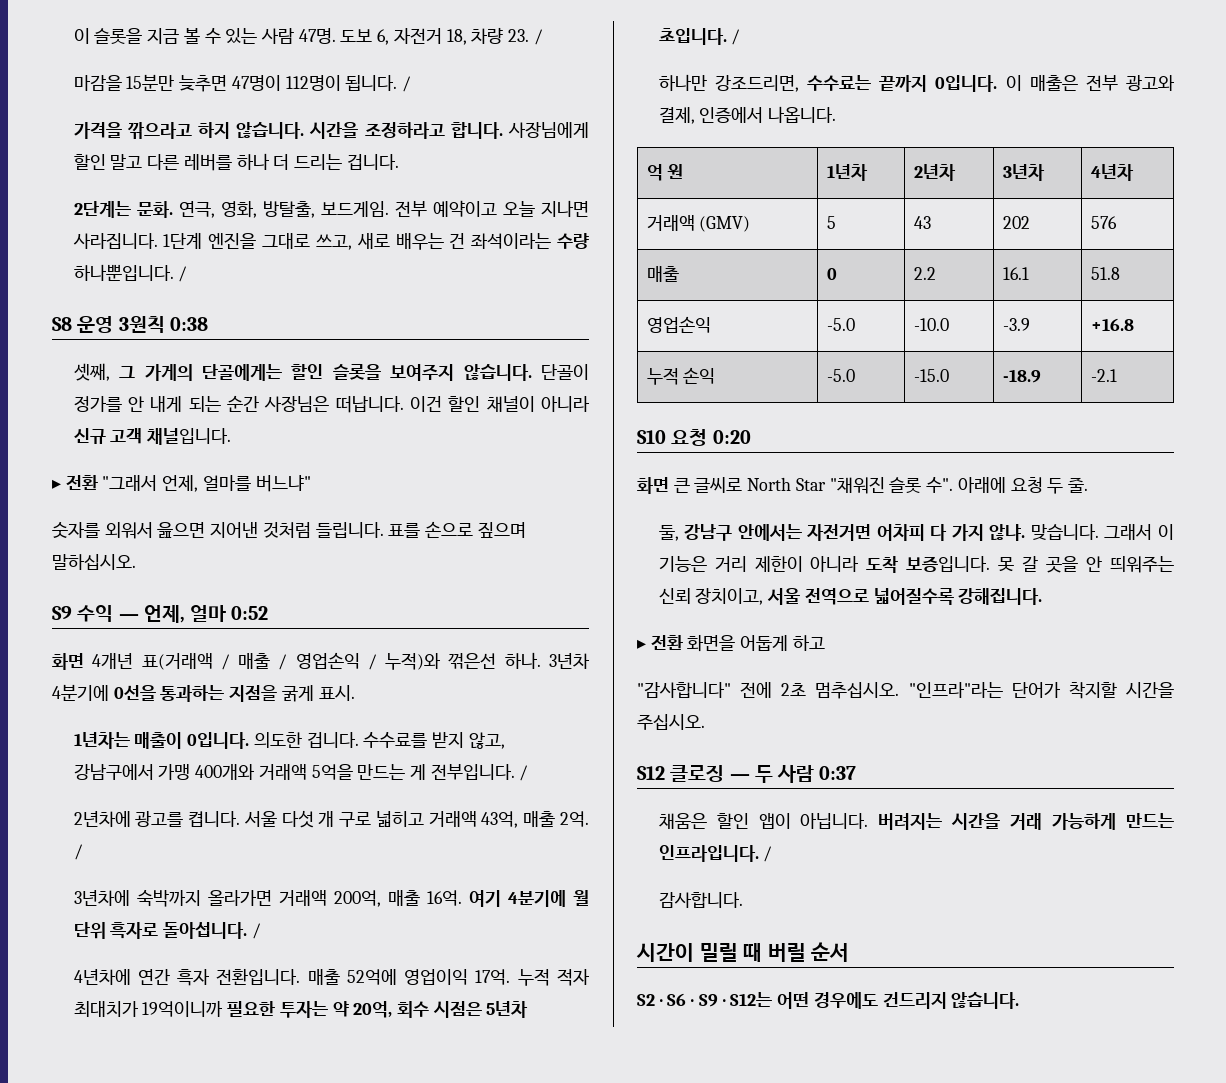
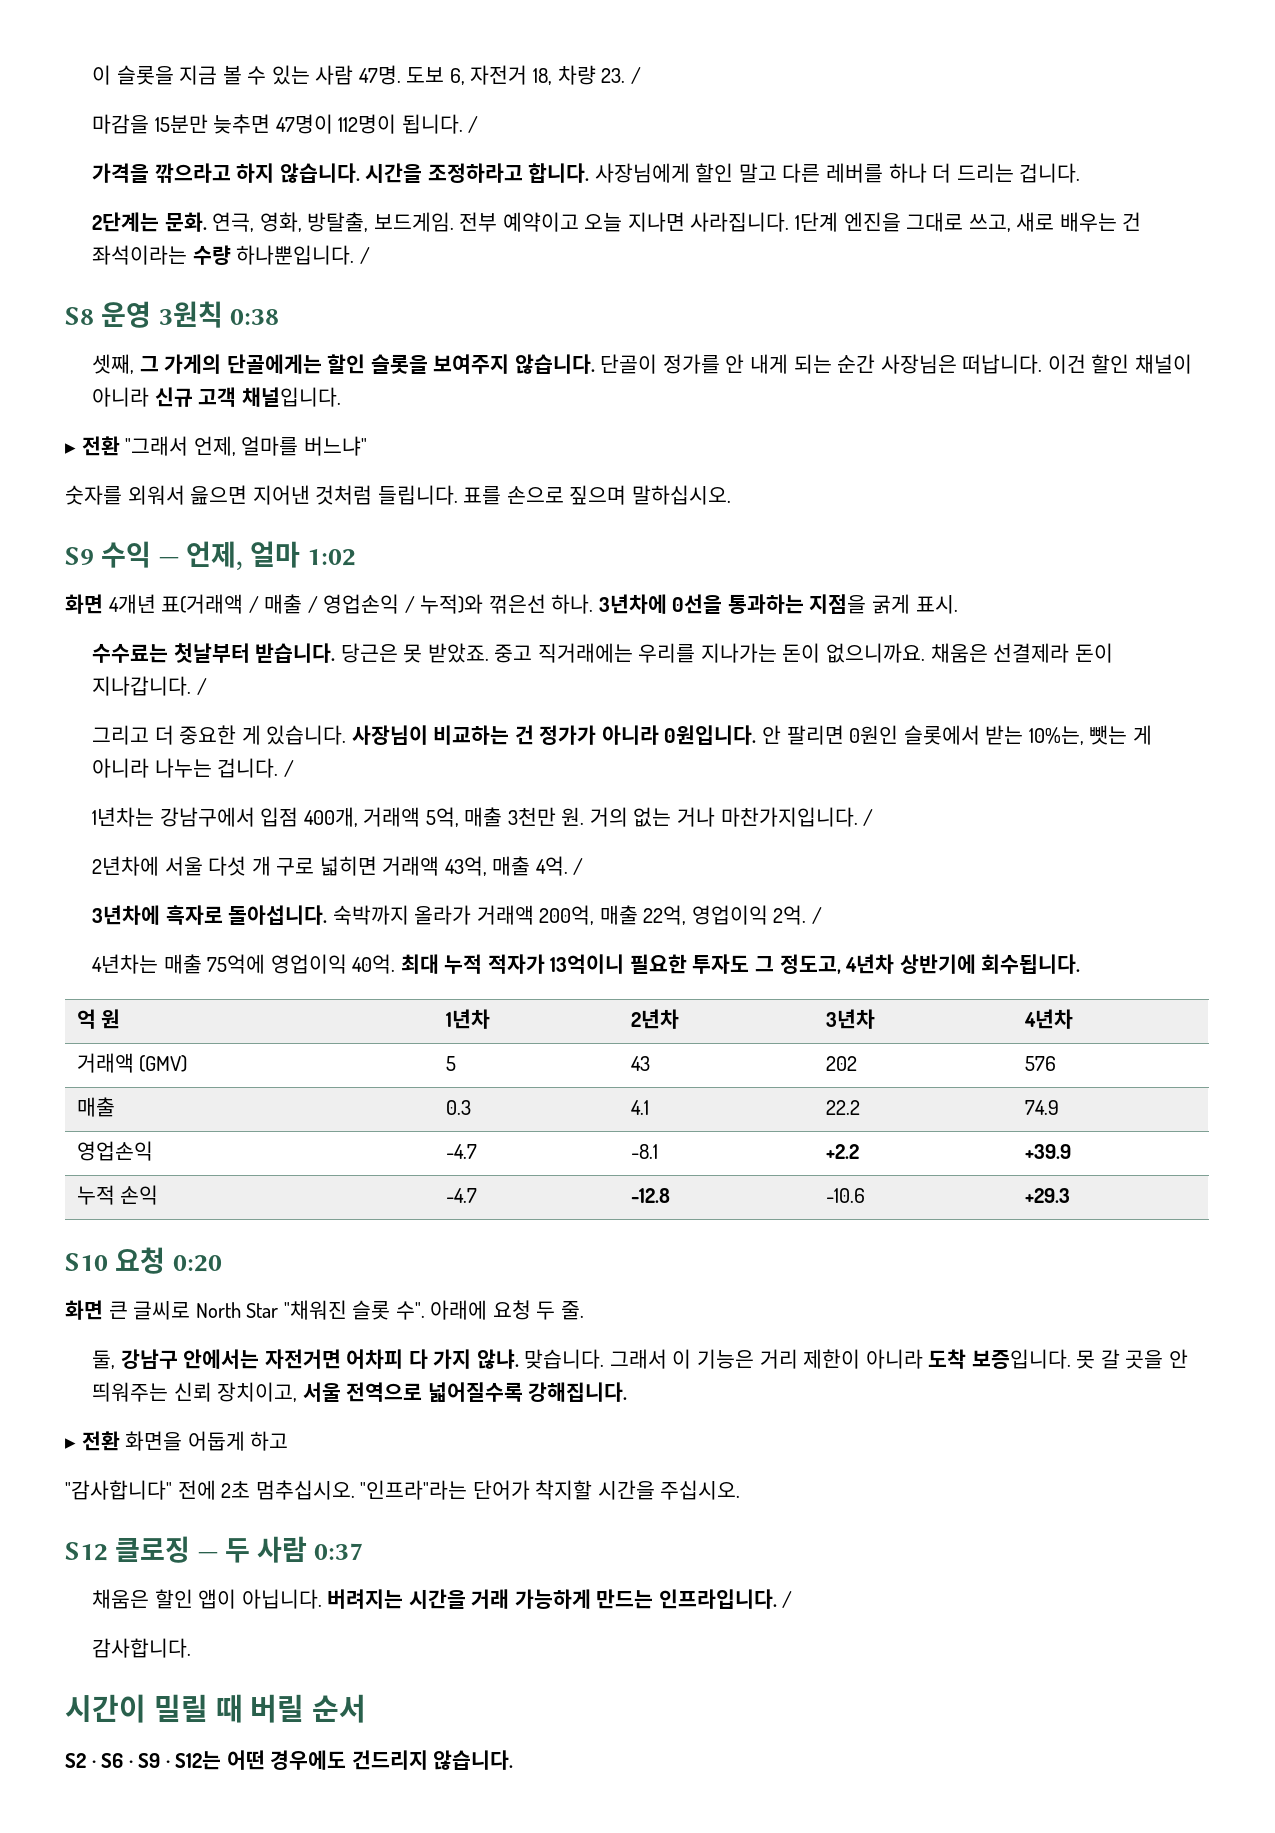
[231,606,269,620] 0:52 -> [307,549,357,566] 1:02
[549,653,590,669] [52,684,109,701] 3년차 4분기에 -> [598,594,667,614] 3년차에
[73,732,505,749] [73,764,515,780] 1년차는 매출이 0입니다. 의도한 겁니다. 수수료를 받지 않고, 강남구에서 가맹 400개와 거래액 5억을 만드는 게 전부입니다. -> [92,643,1113,663] [92,676,207,696] [92,725,1152,745] [92,758,294,778] [92,807,858,827] 수수료는 첫날부터 받습니다. 당근은 못 받았죠. 중고 직거래에는 우리를 지나가는 돈이 없으니까요. 채움은 선결제라 돈이 지나갑니다. / // 그리고 더 중요한 게 있습니다. 사장님이 비교하는 건 정가가 아니라 0원입니다. 안 팔리면 0원인 슬롯에서 받는 10%는, 뺏는 게 아니라 나누는 겁니다. / // 1년차는 강남구에서 입점 400개, 거래액 5억, 매출 3천만 원. 거의 없는 거나 마찬가지입니다.
[135,811,241,827] 광고를 켭니다. -> (160, 866) none
[375,811,424,827] 넓히고 -> [319,856,377,876] 넓히면
[560,811,590,827] [73,844,83,860] [73,890,589,907] [73,922,261,939] [73,968,590,986] [73,1001,529,1018] [658,28,741,45] [658,74,1175,92] [658,106,837,124] 2억. / // 3년차에 숙박까지 올라가면 거래액 200억, 매출 16억. 여기 4분기에 월 단위 흑자로 돌아섭니다. / // 4년차에 연간 흑자 전환입니다. 매출 52억에 영업이익 17억. 누적 적자 최대치가 19억이니까 필요한 투자는 약 20억, 회수 시점은 5년차 초입니다. / // 하나만 강조드리면, 수수료는 끝까지 0입니다. 이 매출은 전부 광고와 결제, 인증에서 나옵니다. -> [535,856,584,876] [92,905,823,925] [92,954,1081,974] 4억. / // 3년차에 흑자로 돌아섭니다. 숙박까지 올라가 거래액 200억, 매출 22억, 영업이익 2억. / // 4년차는 매출 75억에 영업이익 40억. 최대 누적 적자가 13억이니 필요한 투자도 그 정도고, 4년차 상반기에 회수됩니다.
[826,268,837,280] [913,267,936,280] [1002,267,1029,280] [1090,267,1120,280] [646,316,711,333] [826,318,855,331] [913,318,949,331] [1002,318,1030,331] [1090,318,1134,331] [646,367,716,385] [826,369,855,382] [913,369,949,382] [1002,369,1041,383] [1090,369,1117,382] 0 | 2.2 | 16.1 | 51.8 // 영업손익 | -5.0 | -10.0 | -3.9 | +16.8 // 누적 손익 | -5.0 | -15.0 | -18.9 | -2.1 -> [445,1100,471,1115] [630,1100,649,1115] [825,1100,860,1115] [1024,1100,1059,1115] [76,1141,153,1161] [445,1144,477,1159] [630,1144,658,1159] [825,1144,859,1159] [1024,1144,1071,1159] [76,1185,159,1205] [445,1188,477,1203] [630,1188,670,1203] [825,1188,865,1203] [1024,1188,1070,1203] 0.3 | 4.1 | 22.2 | 74.9 // 영업손익 | -4.7 | -8.1 | +2.2 | +39.9 // 누적 손익 | -4.7 | -12.8 | -10.6 | +29.3

